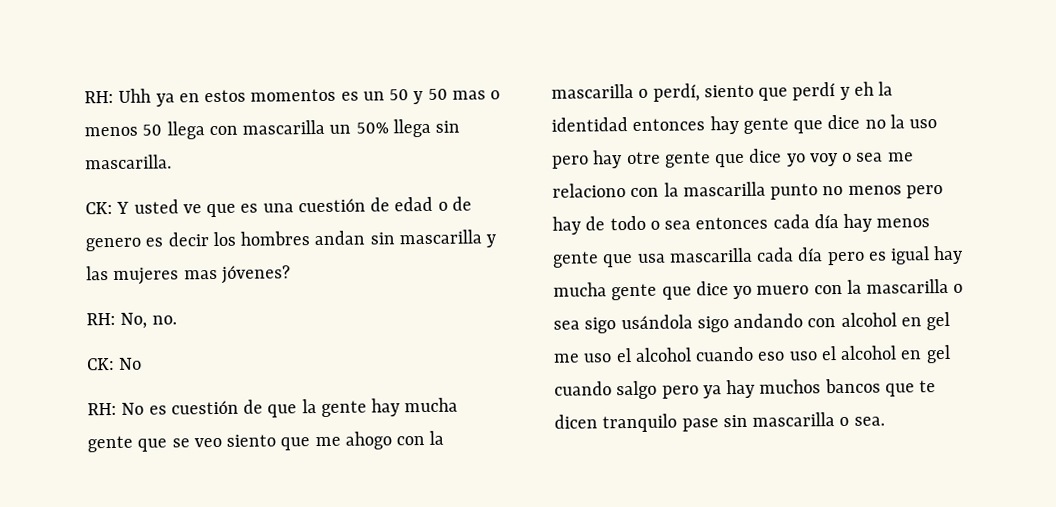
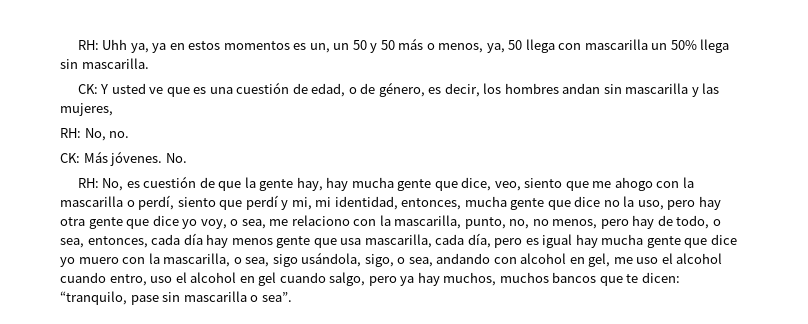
(152, 95) none -> [130,43,149,53] ya,
(359, 96) none -> [309,43,330,53] un,
[451,90,501,100] [84,126,138,137] mas o menos -> [398,38,505,53] más o menos, ya,
[394,196,434,212] edad -> [311,83,346,97] edad,
[85,232,209,252] genero es decir -> [378,82,480,97] género, es decir,
[113,265,291,285] mujeres mas jóvenes? -> [60,103,113,116] mujeres,
[118,357,143,370] [87,402,145,416] No // RH: No -> [83,151,187,166] [77,178,124,191] Más jóvenes. No. // RH: No,
[371,397,459,417] [87,435,222,453] hay mucha gente que se veo -> [296,177,521,191] hay, hay mucha gente que dice, veo,
[853,81,894,96] [551,115,739,135] eh la identidad entonces hay -> [291,196,507,210] mi, mi identidad, entonces, mucha
[909,119,938,129] [552,148,884,169] uso pero hay otre gente que dice yo voy o sea -> [637,196,721,210] [60,215,266,229] uso, pero hay otra gente que dice yo voy, o sea,
[682,181,943,200] [552,215,769,235] mascarilla punto no menos pero hay de todo o sea entonces -> [394,215,721,229] [60,236,148,248] mascarilla, punto, no, no menos, pero hay de todo, o sea, entonces,
[668,247,824,263] mascarilla cada día -> [364,233,491,248] mascarilla, cada día,
[866,278,964,294] [553,314,729,334] mascarilla o sea sigo usándola sigo -> [163,252,433,267] mascarilla, o sea, sigo usándola, sigo, o sea,
[926,311,951,331] gel -> [588,253,611,267] gel,
[757,351,786,361] eso -> [109,274,147,286] entro,
[616,380,658,400] salgo -> [329,272,366,286] salgo,
(756, 389) none -> [443,272,497,286] muchos,
[554,413,678,433] dicen tranquilo -> [641,272,680,283] [60,291,127,305] dicen: “tranquilo,
[853,416,885,426] sea. -> [261,292,292,302] sea”.

